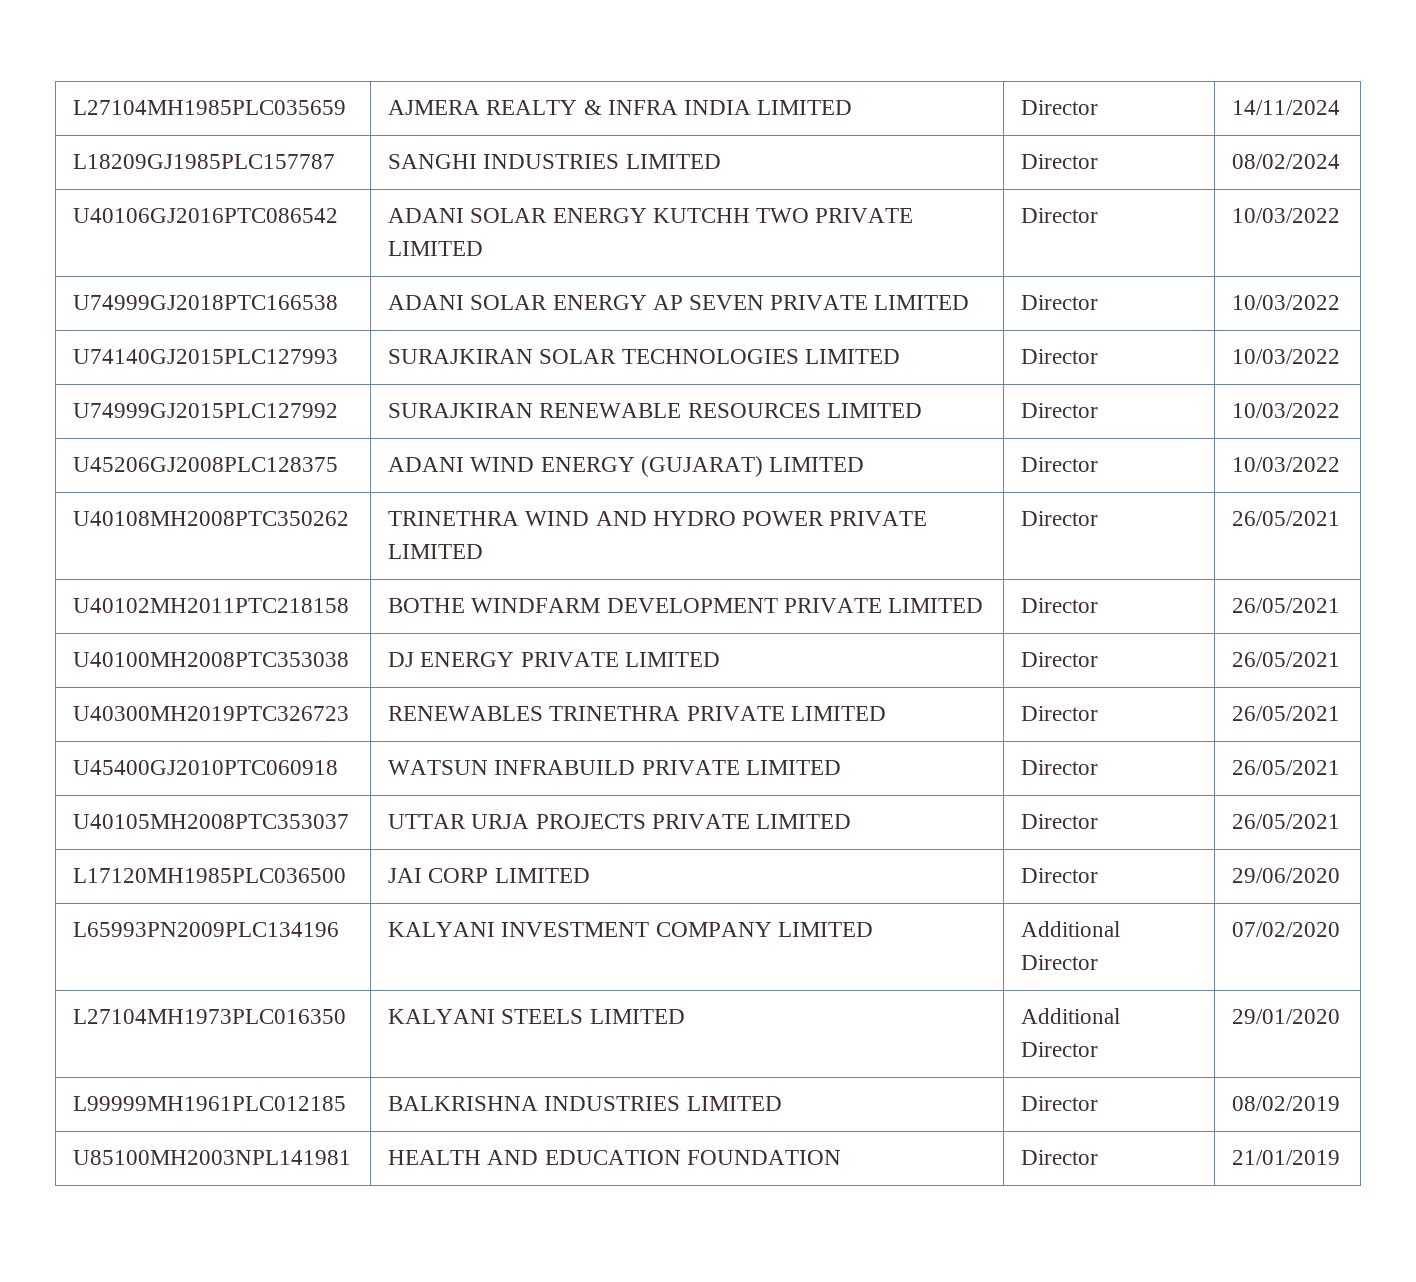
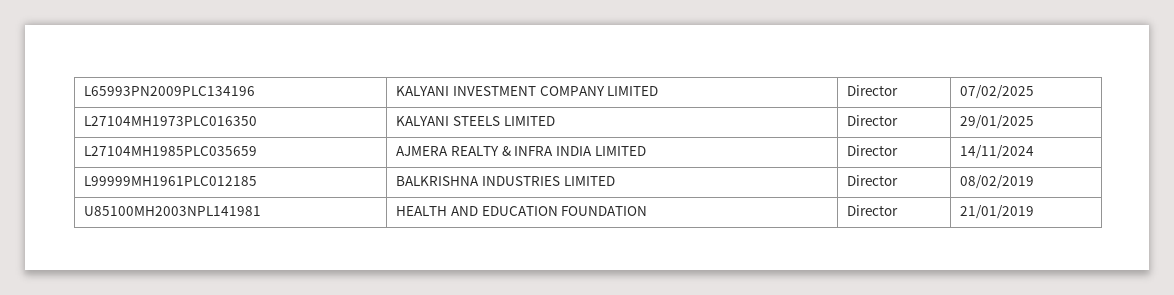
(73, 107) none -> [84,86,256,96] [396,86,659,96] [847,85,899,96] [960,85,1035,99] [84,116,258,126] [396,116,555,126] [847,115,899,126] [960,115,1035,129] L65993PN2009PLC134196 | KALYANI INVESTMENT COMPANY LIMITED | Director | 07/02/2025 // L27104MH1973PLC016350 | KALYANI STEELS LIMITED | Director | 29/01/2025 //
[73,154,336,169] [388,154,721,169] [1021,154,1099,169] [1232,154,1341,169] [73,208,339,223] [388,208,914,223] [388,241,484,256] [1021,208,1099,223] [1232,208,1341,223] [73,295,339,310] [388,295,970,310] [1021,295,1099,310] [1232,295,1341,310] [73,349,339,364] [388,349,900,364] [1021,349,1099,364] [1232,349,1341,364] [73,403,339,418] [388,403,922,418] [1021,403,1099,418] [1232,403,1341,418] [73,457,339,472] [388,456,864,477] [1021,457,1099,472] [1232,457,1341,472] [73,511,350,526] [388,511,928,526] [388,544,484,559] [1021,511,1099,526] [1232,511,1341,526] [73,598,350,613] [388,598,983,613] [1021,598,1099,613] [1232,598,1341,613] [73,652,350,667] [388,652,720,667] [1021,652,1099,667] [1232,652,1341,667] [73,706,350,721] [388,706,886,721] [1021,706,1099,721] [1232,706,1341,721] [73,760,339,775] [388,760,841,775] [1021,760,1099,775] [1232,760,1341,775] [73,814,350,829] [388,814,851,829] [1021,814,1099,829] [1232,814,1341,829] [73,868,347,883] [388,868,590,883] [1021,868,1099,883] [1232,868,1341,883] [73,922,340,937] [388,922,873,937] [1021,921,1121,937] [1021,955,1099,970] [1232,922,1341,937] [73,1009,347,1024] [388,1009,685,1024] [1021,1008,1121,1024] [1021,1042,1099,1057] [1232,1009,1341,1024] // L18209GJ1985PLC157787 | SANGHI INDUSTRIES LIMITED | Director | 08/02/2024 // U40106GJ2016PTC086542 | ADANI SOLAR ENERGY KUTCHH TWO PRIVATE LIMITED | Director | 10/03/2022 // U74999GJ2018PTC166538 | ADANI SOLAR ENERGY AP SEVEN PRIVATE LIMITED | Director | 10/03/2022 // U74140GJ2015PLC127993 | SURAJKIRAN SOLAR TECHNOLOGIES LIMITED | Director | 10/03/2022 // U74999GJ2015PLC127992 | SURAJKIRAN RENEWABLE RESOURCES LIMITED | Director | 10/03/2022 // U45206GJ2008PLC128375 | ADANI WIND ENERGY (GUJARAT) LIMITED | Director | 10/03/2022 // U40108MH2008PTC350262 | TRINETHRA WIND AND HYDRO POWER PRIVATE LIMITED | Director | 26/05/2021 // U40102MH2011PTC218158 | BOTHE WINDFARM DEVELOPMENT PRIVATE LIMITED | Director | 26/05/2021 // U40100MH2008PTC353038 | DJ ENERGY PRIVATE LIMITED | Director | 26/05/2021 // U40300MH2019PTC326723 | RENEWABLES TRINETHRA PRIVATE LIMITED | Director | 26/05/2021 // U45400GJ2010PTC060918 | WATSUN INFRABUILD PRIVATE LIMITED | Director | 26/05/2021 // U40105MH2008PTC353037 | UTTAR URJA PROJECTS PRIVATE LIMITED | Director | 26/05/2021 // L17120MH1985PLC036500 | JAI CORP LIMITED | Director | 29/06/2020 // L65993PN2009PLC134196 | KALYANI INVESTMENT COMPANY LIMITED | Additional Director | 07/02/2020 // L27104MH1973PLC016350 | KALYANI STEELS LIMITED | Additional Director | 29/01/2020 -> (1035, 152) none

